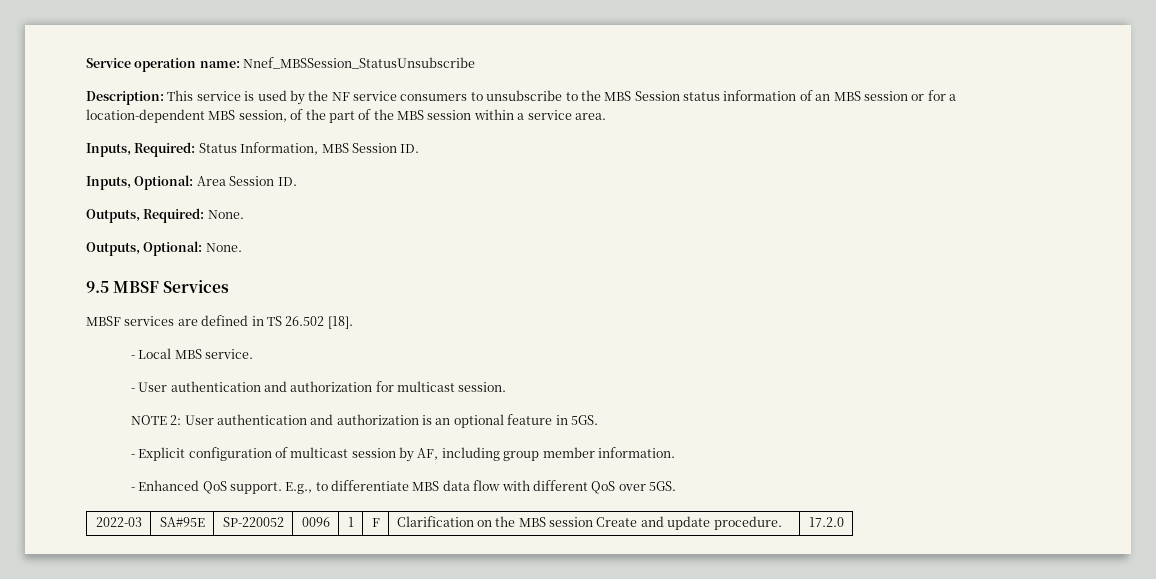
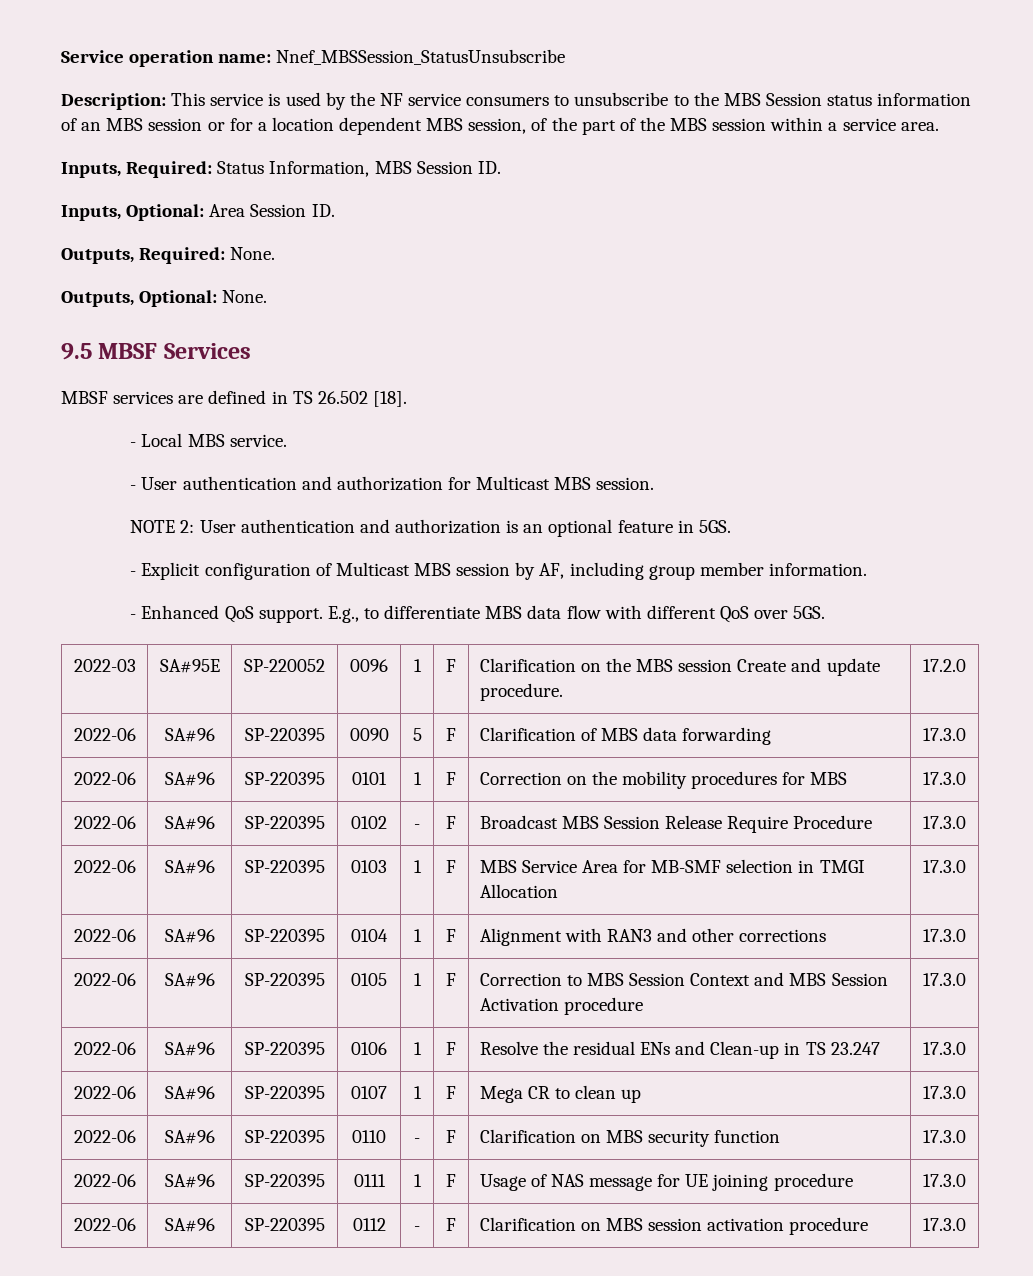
[86,109,205,123] location-dependent -> [271,117,423,135] location dependent
[397,381,456,392] multicast -> [476,476,592,490] Multicast MBS
[290,447,349,458] multicast -> [335,562,451,576] Multicast MBS
(844, 522) none -> [73,728,136,741] [164,728,215,742] [244,728,325,741] [349,728,389,741] [412,728,422,741] [446,728,456,741] [479,727,772,745] [923,728,966,741] [73,772,136,785] [164,772,215,786] [244,772,325,785] [352,772,387,785] [413,772,422,785] [446,772,456,785] [479,771,848,789] [923,772,966,785] [73,816,136,829] [164,816,215,830] [244,816,325,829] [351,816,387,829] [414,824,420,829] [446,816,456,829] [479,815,873,833] [923,816,966,829] [73,860,136,873] [164,860,215,874] [244,860,325,873] [351,860,387,873] [413,860,422,873] [446,860,456,873] [479,859,865,873] [479,884,558,898] [923,860,966,873] [73,929,136,942] [164,929,215,943] [244,929,325,942] [351,929,388,942] [413,929,422,942] [446,929,456,942] [479,928,827,946] [923,929,966,942] [73,973,136,986] [164,973,215,987] [244,973,325,986] [351,973,387,986] [413,973,422,986] [446,973,456,986] [479,972,888,986] [479,997,643,1015] [923,973,966,986] [73,1042,136,1055] [164,1042,215,1056] [244,1042,325,1055] [351,1042,387,1055] [413,1042,422,1055] [446,1042,456,1055] [479,1041,880,1059] [923,1042,966,1055] [73,1086,136,1099] [164,1086,215,1100] [244,1086,325,1099] [351,1086,387,1099] [413,1086,422,1099] [446,1086,456,1099] [479,1085,642,1103] [923,1086,966,1099] [73,1130,136,1143] [164,1130,215,1144] [244,1130,325,1143] [352,1130,386,1143] [414,1138,420,1143] [446,1130,456,1143] [479,1129,781,1147] [923,1130,966,1143] [73,1174,136,1187] [164,1174,215,1188] [244,1174,325,1187] [353,1174,386,1187] [413,1174,422,1187] [446,1174,456,1187] [479,1173,853,1191] [923,1174,966,1187] [73,1218,136,1231] [164,1218,215,1232] [244,1218,325,1231] [352,1218,386,1231] [414,1226,420,1231] [446,1218,456,1231] [479,1217,869,1235] [923,1218,966,1231] // 2022-06 | SA#96 | SP-220395 | 0090 | 5 | F | Clarification of MBS data forwarding | 17.3.0 // 2022-06 | SA#96 | SP-220395 | 0101 | 1 | F | Correction on the mobility procedures for MBS | 17.3.0 // 2022-06 | SA#96 | SP-220395 | 0102 | - | F | Broadcast MBS Session Release Require Procedure | 17.3.0 // 2022-06 | SA#96 | SP-220395 | 0103 | 1 | F | MBS Service Area for MB-SMF selection in TMGI Allocation | 17.3.0 // 2022-06 | SA#96 | SP-220395 | 0104 | 1 | F | Alignment with RAN3 and other corrections | 17.3.0 // 2022-06 | SA#96 | SP-220395 | 0105 | 1 | F | Correction to MBS Session Context and MBS Session Activation procedure | 17.3.0 // 2022-06 | SA#96 | SP-220395 | 0106 | 1 | F | Resolve the residual ENs and Clean-up in TS 23.247 | 17.3.0 // 2022-06 | SA#96 | SP-220395 | 0107 | 1 | F | Mega CR to clean up | 17.3.0 // 2022-06 | SA#96 | SP-220395 | 0110 | - | F | Clarification on MBS security function | 17.3.0 // 2022-06 | SA#96 | SP-220395 | 0111 | 1 | F | Usage of NAS message for UE joining procedure | 17.3.0 // 2022-06 | SA#96 | SP-220395 | 0112 | - | F | Clarification on MBS session activation procedure | 17.3.0

